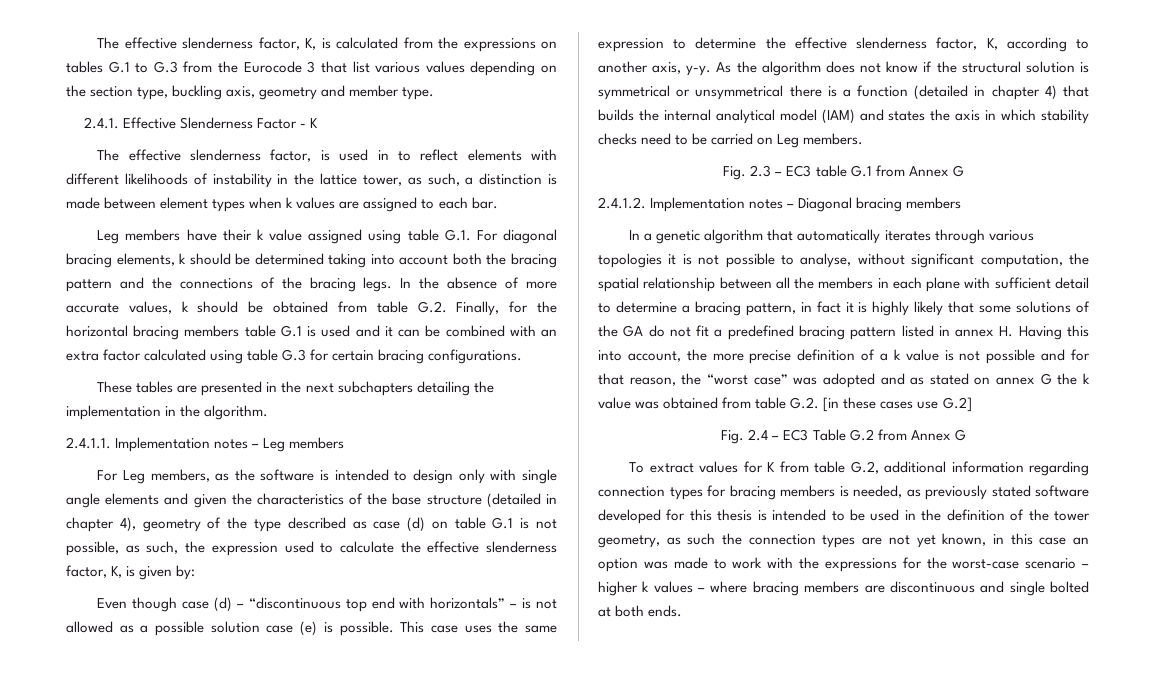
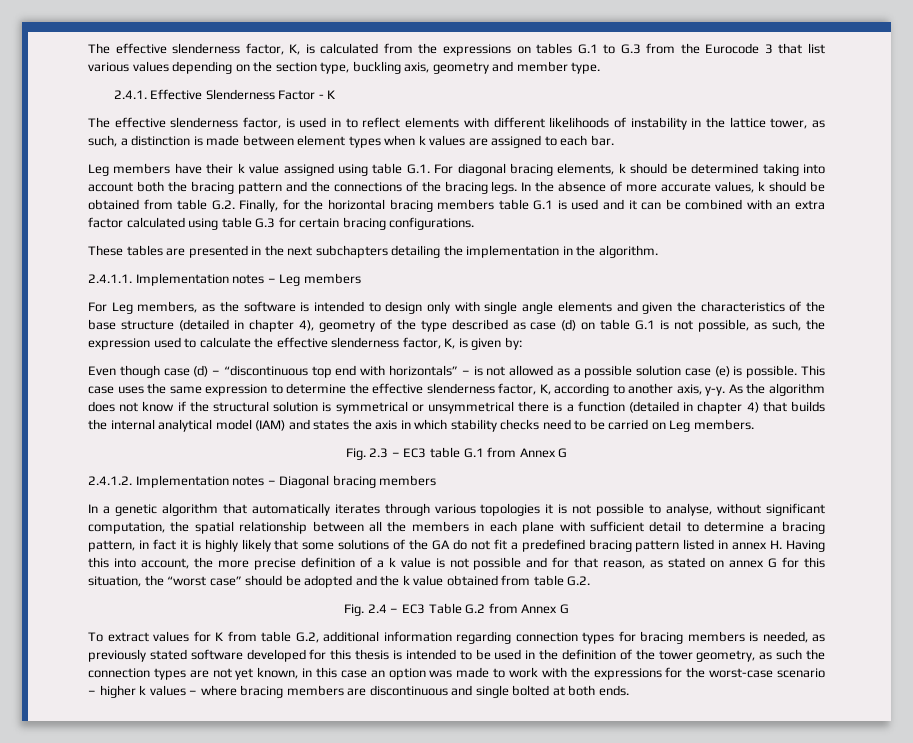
[681,373,905,388] the “worst case” was adopted and -> (646, 564) none
(1052, 379) none -> [782,557,826,568] [88,575,377,588] for this situation, the “worst case” should be adopted and
[635,397,972,412] was obtained from table G.2. [in these cases use G.2] -> [446,575,591,586] obtained from table G.2.

